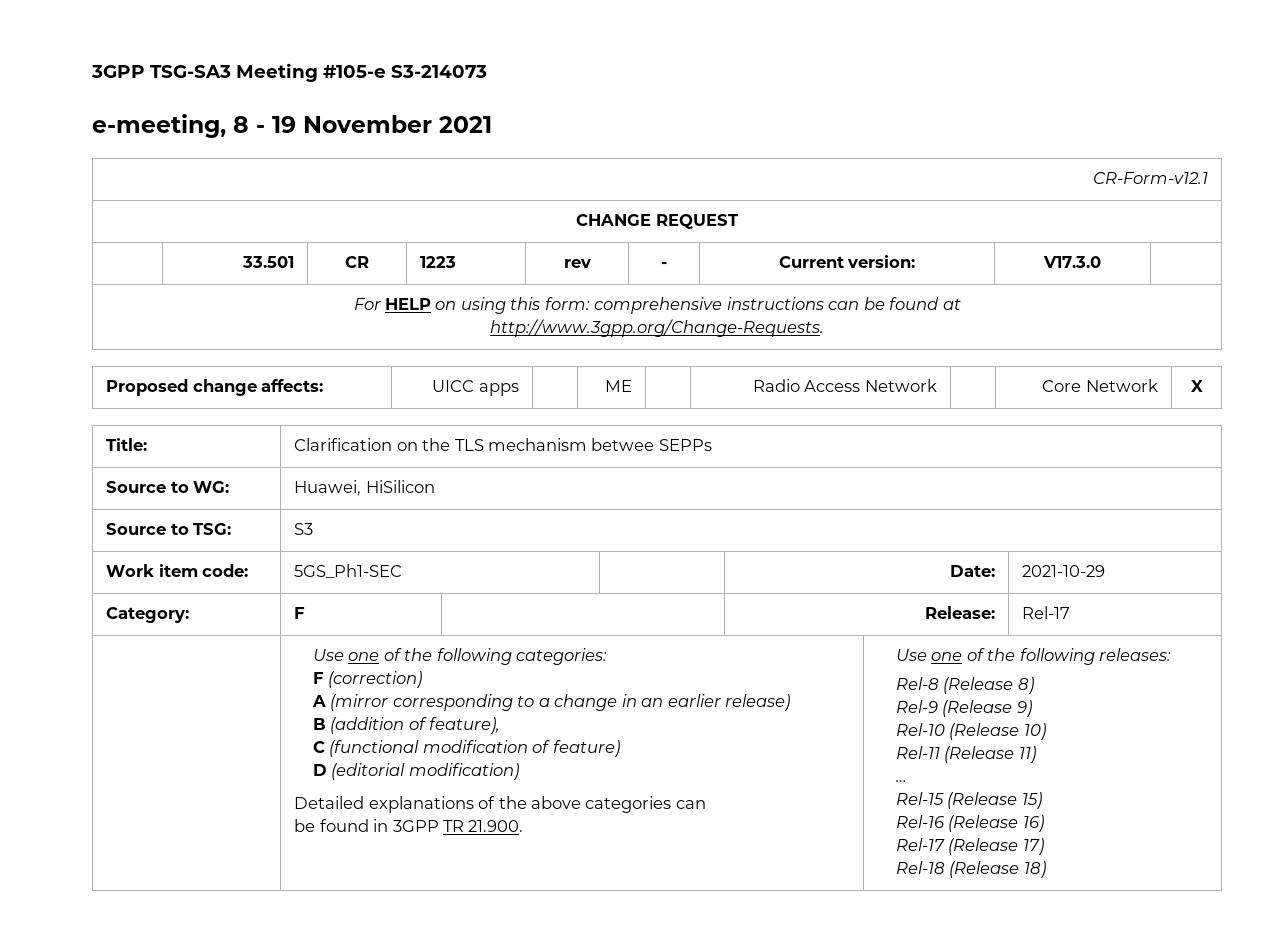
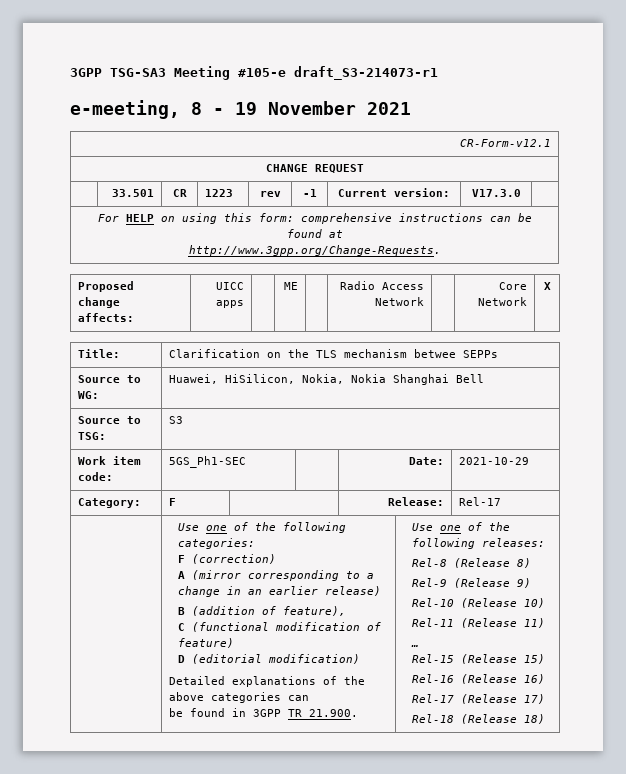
[391,65,487,78] S3-214073 -> [294,66,438,80] draft_S3-214073-r1
[661,262,667,268] - -> [302,189,317,197] -1
[365,480,435,493] HiSilicon -> [225,374,485,385] HiSilicon, Nokia, Nokia Shanghai Bell

